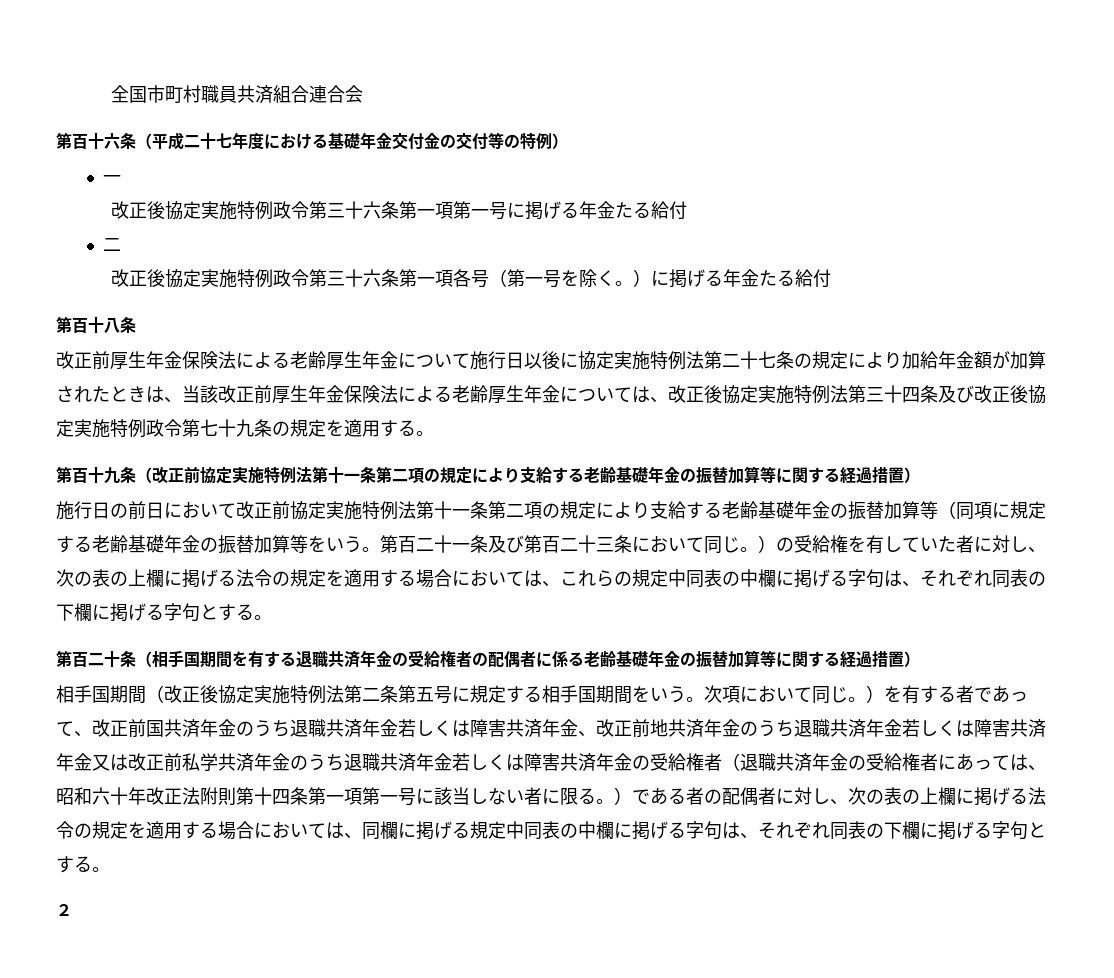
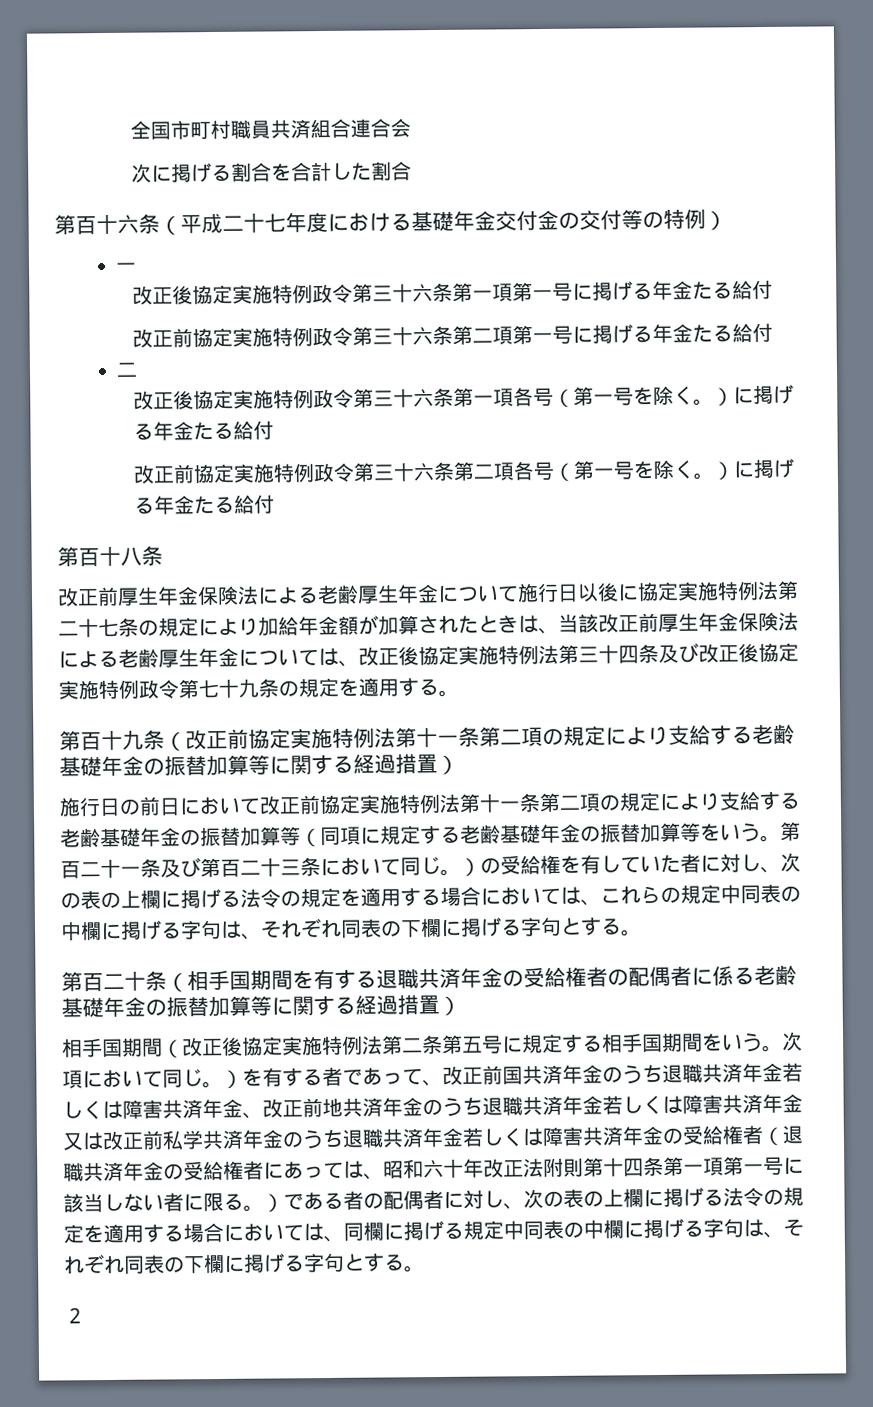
(363, 94) none -> [131,161,413,183] // 次に掲げる割合を合計した割合
(687, 210) none -> [132,322,774,348] // 改正前協定実施特例政令第三十六条第二項第一号に掲げる年金たる給付
(831, 278) none -> [133,458,795,484] [134,494,276,515] // 改正前協定実施特例政令第三十六条第二項各号（第一号を除く。）に掲げる年金たる給付

